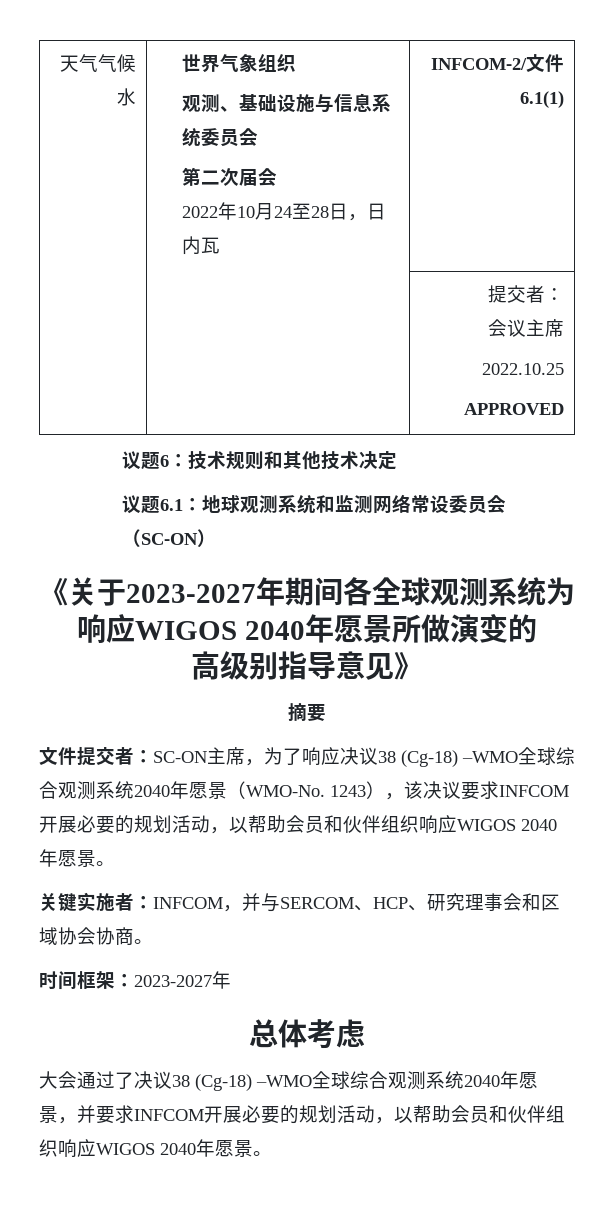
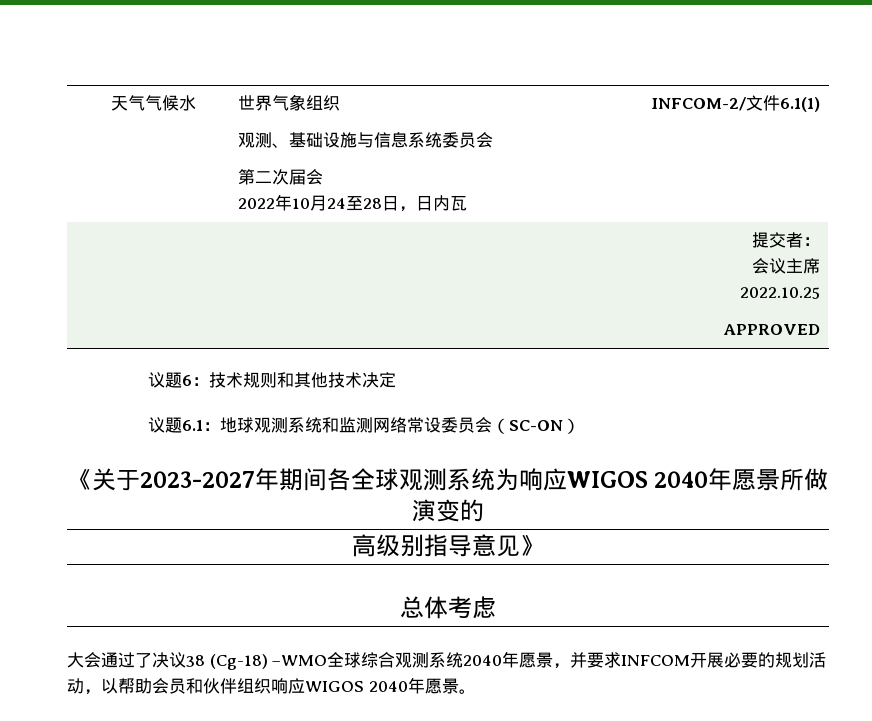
[288,703,326,721] [39,746,575,767] [39,781,569,800] [39,815,557,834] [39,849,115,867] [39,892,560,912] [39,927,153,945] [39,971,231,990] // 摘要 // 文件提交者：SC-ON主席，为了响应决议38 (Cg-18) –WMO全球综合观测系统2040年愿景（WMO-No. 1243），该决议要求INFCOM开展必要的规划活动，以帮助会员和伙伴组织响应WIGOS 2040年愿景。 // 关键实施者：INFCOM，并与SERCOM、HCP、研究理事会和区域协会协商。 // 时间框架：2023-2027年 -> (544, 545) none

